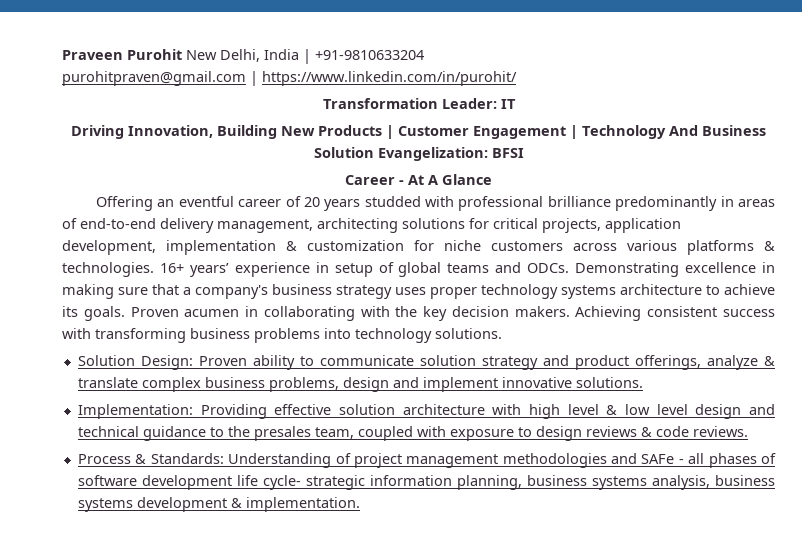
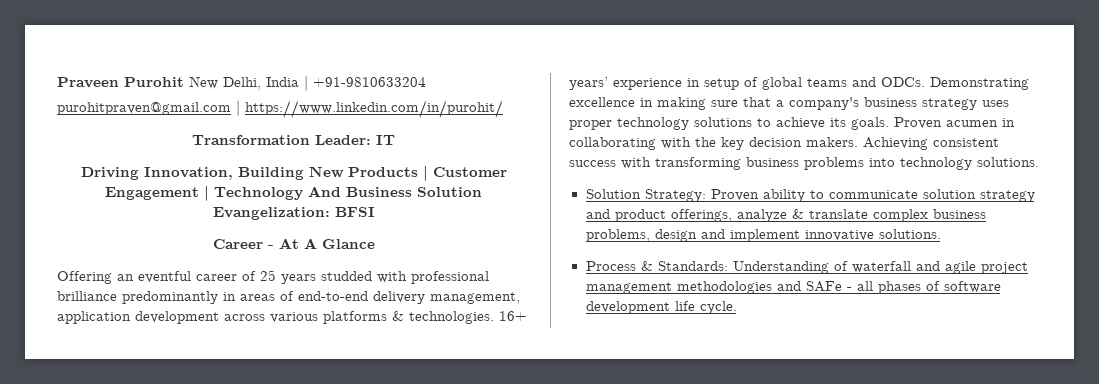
[303,197,320,207] 20 -> [260,270,276,281] 25
[317,218,681,233] [62,240,563,255] architecting solutions for critical projects, application development, implementation & customization for niche customers -> [57,311,219,324] application development
[561,284,702,299] systems architecture -> [694,117,752,127] solutions
[140,355,193,370] Design: -> [644,189,706,202] Strategy:
[77,404,776,419] [77,426,748,441] // Implementation: Providing effective solution architecture with high level & low level design and technical guidance to the presales team, coupled with exposure to design reviews & code reviews. -> (941, 234) none
(351, 458) none -> [851,261,976,274] waterfall and agile
[262,475,775,490] [77,497,360,512] cycle- strategic information planning, business systems analysis, business systems development & implementation. -> [699,301,737,314] cycle.

